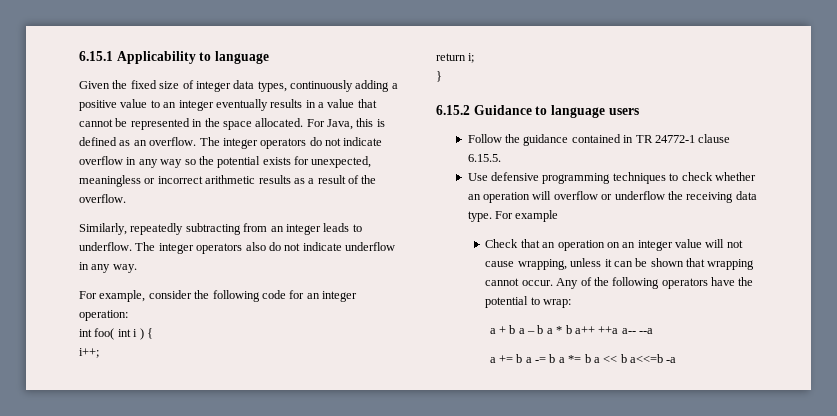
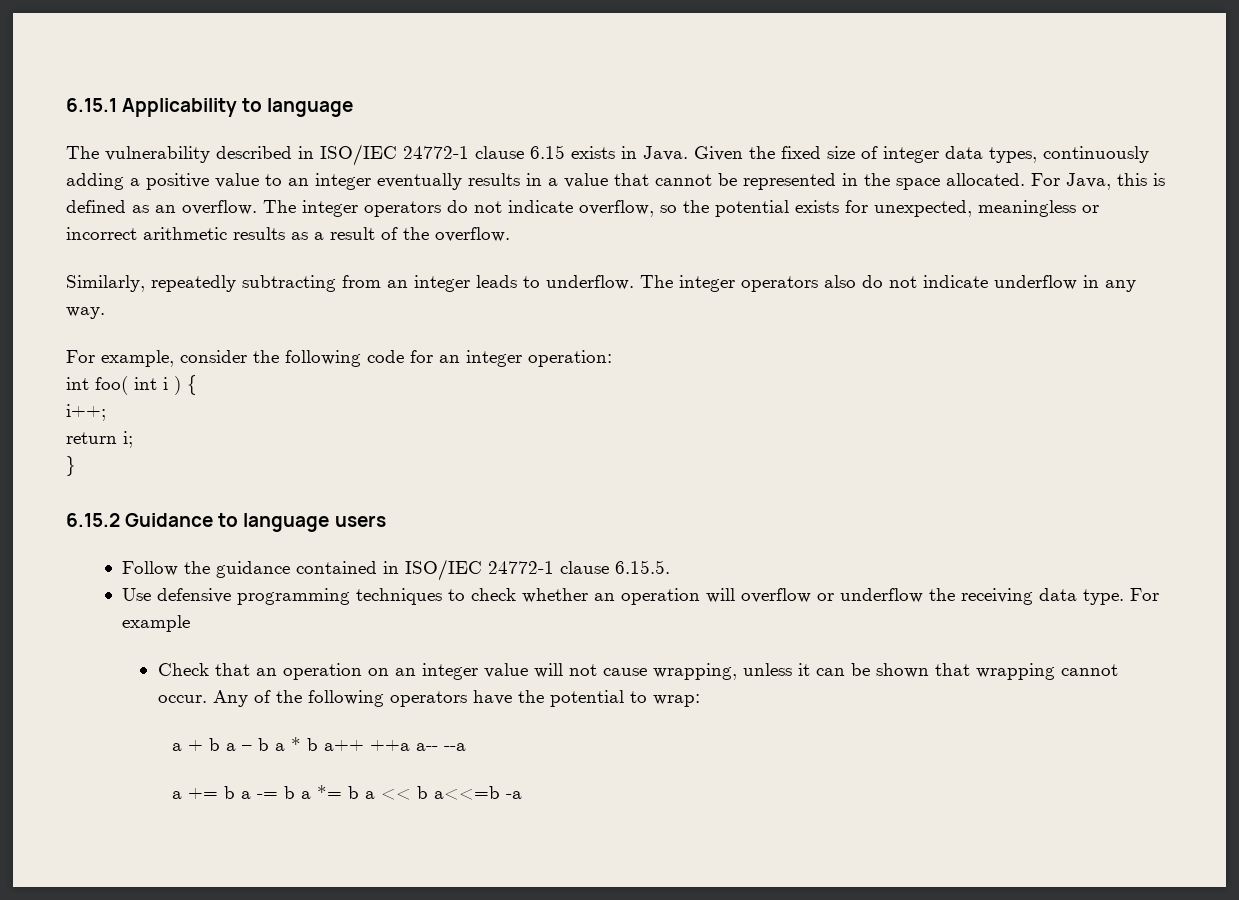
(269, 57) none -> [66,144,688,166] The vulnerability described in ISO/IEC 24772-1 clause 6.15 exists in Java.
[79,156,183,168] overflow in any way -> [579,200,654,217] overflow,
[635,135,653,143] TR -> [405,559,483,581] ISO/IEC

